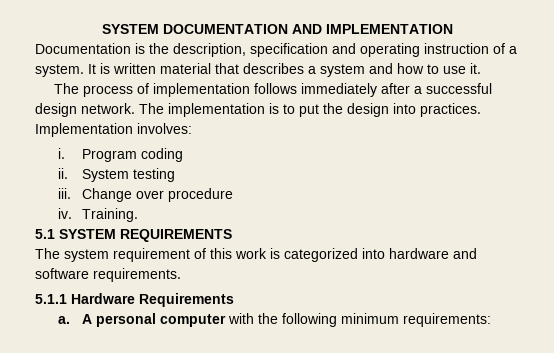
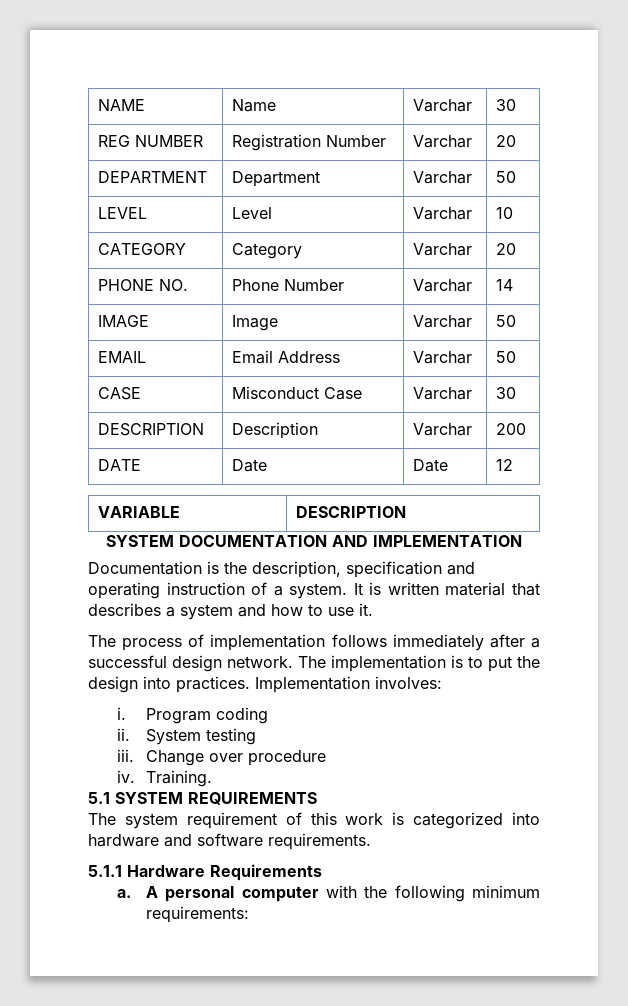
(101, 29) none -> [98,99,146,111] [232,99,277,112] [413,99,473,112] [496,99,517,111] [98,135,204,147] [232,134,387,151] [413,135,473,148] [496,135,517,147] [98,171,208,183] [232,171,321,187] [413,171,473,184] [496,171,517,183] [98,207,148,219] [232,207,273,219] [413,207,473,220] [496,207,514,219] [98,243,187,255] [232,243,303,259] [413,243,473,256] [496,243,517,255] [98,279,189,291] [232,279,345,291] [413,279,473,292] [496,279,514,291] [98,315,150,327] [232,315,279,331] [413,315,473,328] [496,315,517,327] [98,351,147,363] [232,350,341,364] [413,351,473,364] [496,351,517,363] [98,387,142,400] [232,386,363,400] [413,387,473,400] [496,387,517,399] [98,423,205,436] [232,422,319,439] [413,423,473,436] [496,423,527,435] [98,459,142,471] [232,459,268,472] [413,459,449,472] [496,459,514,471] [98,506,181,518] [296,506,407,518] NAME | Name | Varchar | 30 // REG NUMBER | Registration Number | Varchar | 20 // DEPARTMENT | Department | Varchar | 50 // LEVEL | Level | Varchar | 10 // CATEGORY | Category | Varchar | 20 // PHONE NO. | Phone Number | Varchar | 14 // IMAGE | Image | Varchar | 50 // EMAIL | Email Address | Varchar | 50 // CASE | Misconduct Case | Varchar | 30 // DESCRIPTION | Description | Varchar | 200 // DATE | Date | Date | 12 // VARIABLE | DESCRIPTION //

